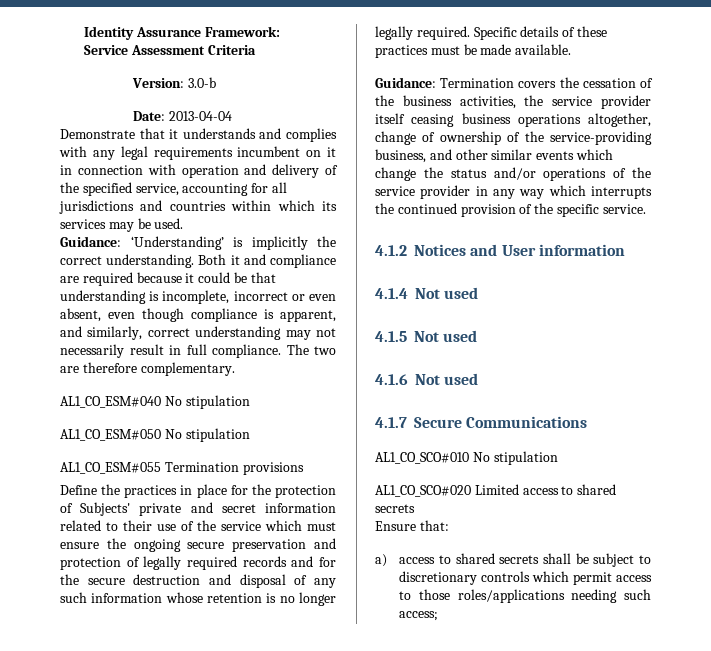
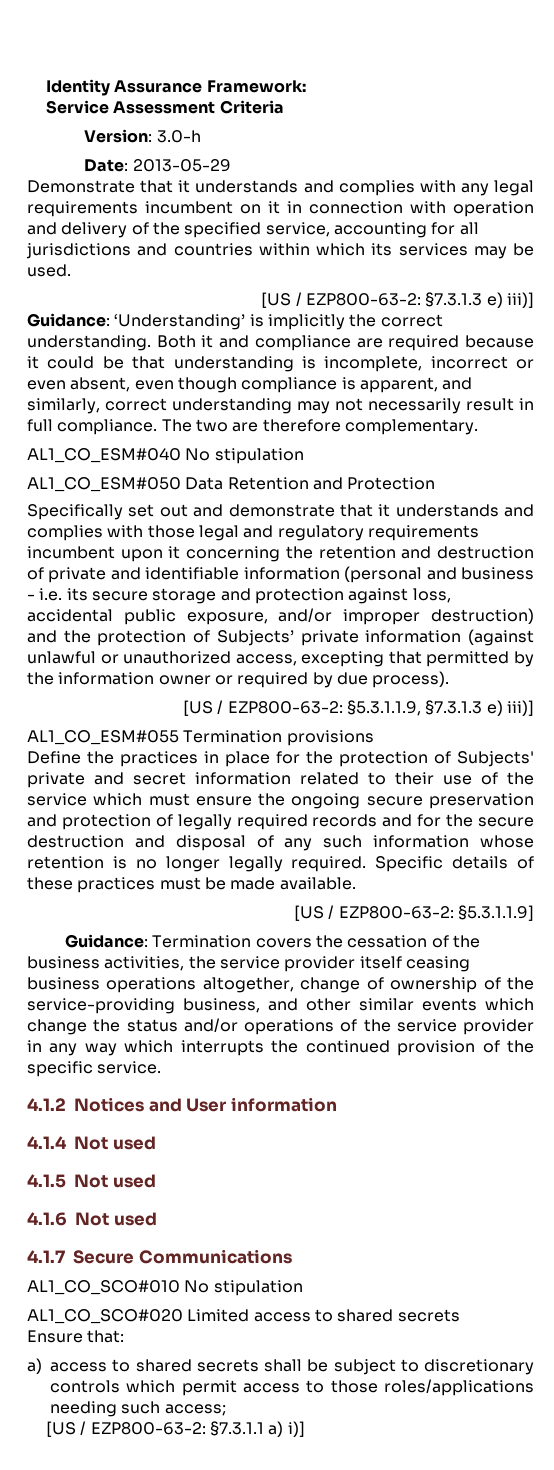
[187,77,216,88] 3.0-b -> [156,130,201,143] 3.0-h
[168,111,232,121] 2013-04-04 -> [132,159,231,172] 2013-05-29
(184, 223) none -> [261,292,534,308] // [US / EZP800-63-2: §7.3.1.3 e) iii)]
[164,428,250,442] No stipulation -> [185,477,436,490] [27,504,534,520] [27,525,479,541] [27,546,534,562] [27,566,535,583] [27,588,451,604] [27,608,534,625] [27,629,534,646] [27,651,534,667] [27,671,450,688] [183,700,534,716] Data Retention and Protection // Specifically set out and demonstrate that it understands and complies with those legal and regulatory requirements incumbent upon it concerning the retention and destruction of private and identifiable information (personal and business - i.e. its secure storage and protection against loss, accidental public exposure, and/or improper destruction) and the protection of Subjects’ private information (against unlawful or unauthorized access, excepting that permitted by the information owner or required by due process). // [US / EZP800-63-2: §5.3.1.1.9, §7.3.1.3 e) iii)]
(572, 49) none -> [294,905,534,921] // [US / EZP800-63-2: §5.3.1.1.9]
(439, 616) none -> [46,1421,305,1437] // [US / EZP800-63-2: §7.3.1.1 a) i)]

